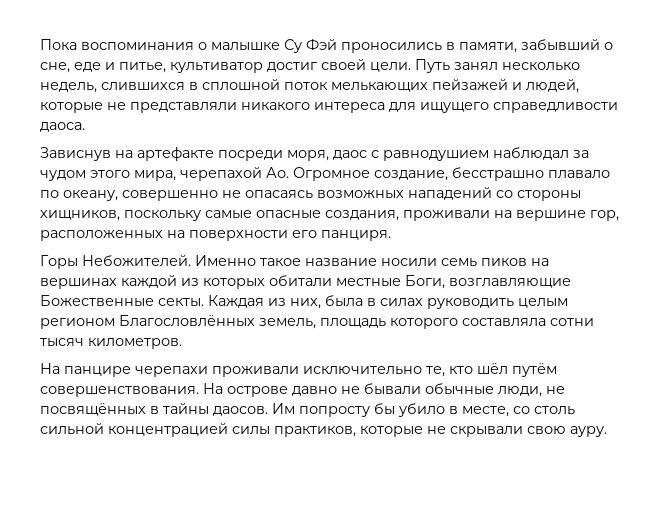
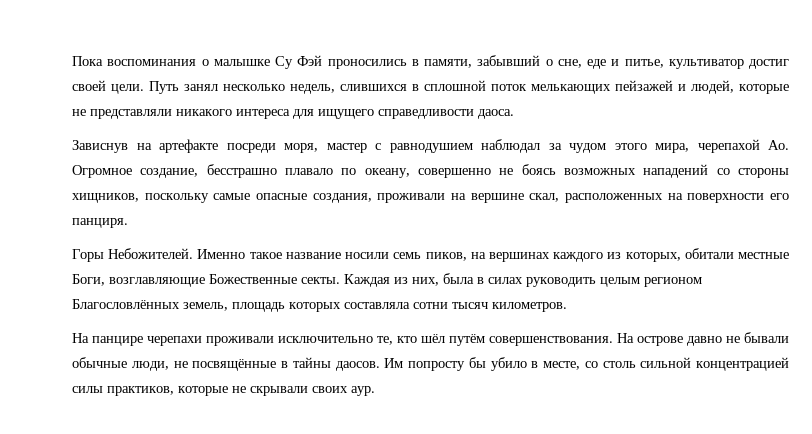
[333,150,367,160] даос -> [326,143,367,153] мастер
[245,190,313,199] опасаясь -> [521,164,556,175] боясь
[590,210,619,221] гор, -> [529,193,560,202] скал,
[481,258,527,266] пиков -> [425,252,467,261] пиков,
[121,275,265,289] каждой из которых -> [553,252,681,262] каждого из которых,
[390,318,458,329] которого -> [289,302,341,312] которых
[40,403,146,416] посвящённых -> [192,359,277,371] посвящённые
[527,426,607,437] свою ауру. -> [312,386,375,396] своих аур.

